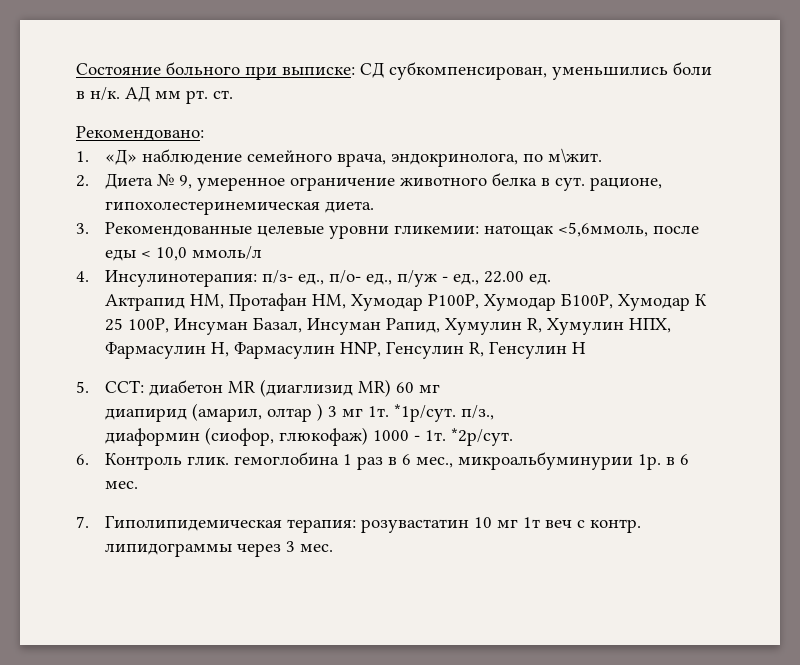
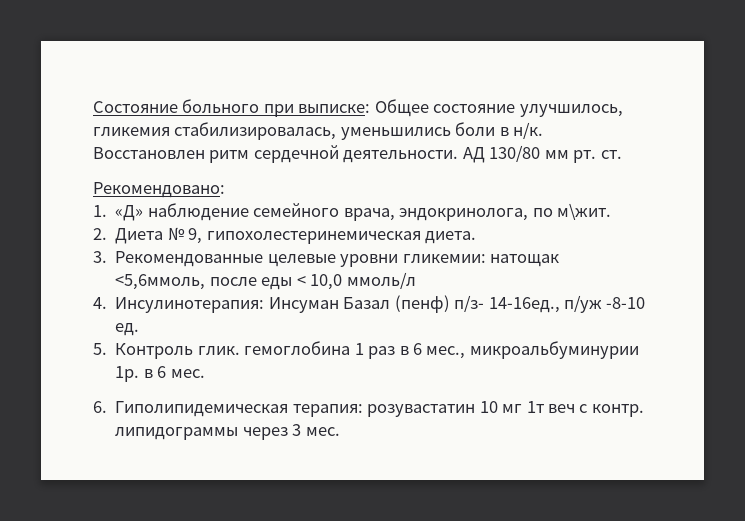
[360,62,712,80] [76,86,150,102] СД субкомпенсирован, уменьшились боли в н/к. АД -> [374,99,623,117] [93,122,544,140] [93,145,541,163] Общее состояние улучшилось, гликемия стабилизировалась, уменьшились боли в н/к. Восстановлен ритм сердечной деятельности. АД 130/80
[197,173,663,191] умеренное ограничение животного белка в сут. рационе, -> (203, 236) none
[262,270,552,287] [105,293,708,311] [105,317,672,335] [105,341,587,359] [76,379,441,397] [105,403,495,422] [105,427,514,446] [76,454,89,465] п/з- ед., п/о- ед., п/уж - ед., 22.00 ед. // Актрапид НМ, Протафан НМ, Хумодар Р100Р, Хумодар Б100Р, Хумодар К 25 100Р, Инсуман Базал, Инсуман Рапид, Хумулин R, Хумулин НПХ, Фармасулин Н, Фармасулин НNР, Генсулин R, Генсулин Н // 5. ССТ: диабетон МR (диаглизид МR) 60 мг // диапирид (амарил, олтар ) 3 мг 1т. *1р/сут. п/з., // диаформин (сиофор, глюкофаж) 1000 - 1т. *2р/сут. // 6. -> [268,295,646,313] [115,323,140,336] [93,343,107,355] Инсуман Базал (пенф) п/з- 14-16ед., п/уж -8-10 ед. // 5.
[76,516,89,528] 7. -> [93,401,107,413] 6.

